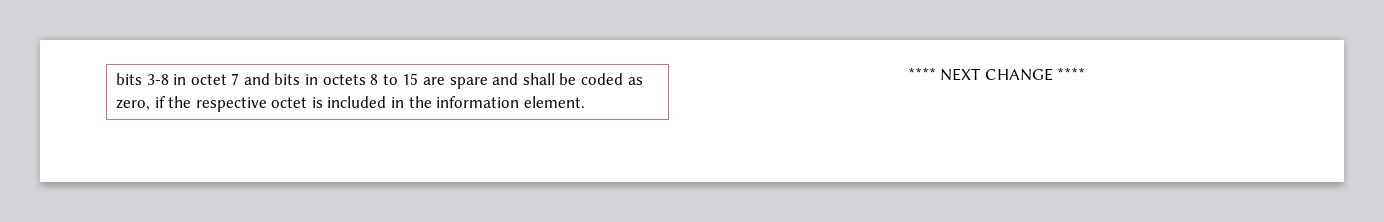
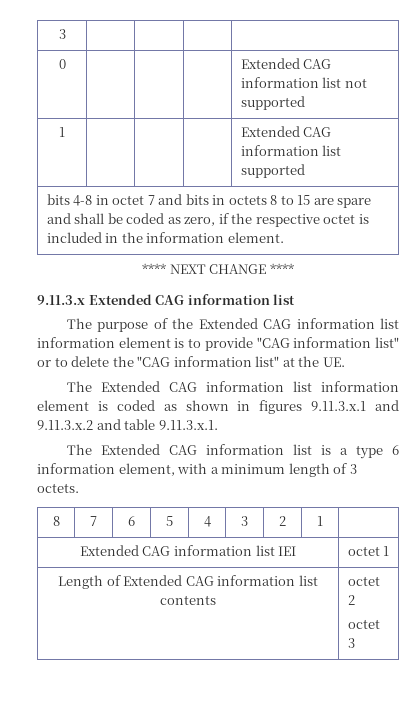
[115,73,169,85] bits 3-8 -> [58,29,66,39] [58,59,66,69] [240,58,332,69] [240,77,367,88] [240,96,305,110] [59,127,65,137] [240,126,332,137] [240,145,342,156] [240,164,305,178] [46,194,93,206] 3 | | | | // 0 | | | | Extended CAG information list not supported // 1 | | | | Extended CAG information list supported // bits 4-8
(1086, 73) none -> [37,294,296,305] [66,318,399,332] [37,337,400,351] [37,356,345,367] [66,381,399,392] [37,400,399,414] [37,419,218,430] [66,444,400,459] [37,463,357,477] [37,483,79,493] [52,516,60,526] [90,516,97,526] [128,516,135,526] [166,516,173,526] [203,516,211,527] [241,516,248,526] [279,516,286,526] [317,516,323,526] [79,545,297,556] [347,546,390,556] [58,575,318,589] [160,595,216,605] [347,576,380,586] [347,595,355,605] [347,619,380,629] [347,638,355,648] // 9.11.3.x Extended CAG information list // The purpose of the Extended CAG information list information element is to provide "CAG information list" or to delete the "CAG information list" at the UE. // The Extended CAG information list information element is coded as shown in figures 9.11.3.x.1 and 9.11.3.x.2 and table 9.11.3.x.1. // The Extended CAG information list is a type 6 information element, with a minimum length of 3 octets. // 8 | 7 | 6 | 5 | 4 | 3 | 2 | 1 | // Extended CAG information list IEI | octet 1 // Length of Extended CAG information list contents | octet 2 // octet 3

